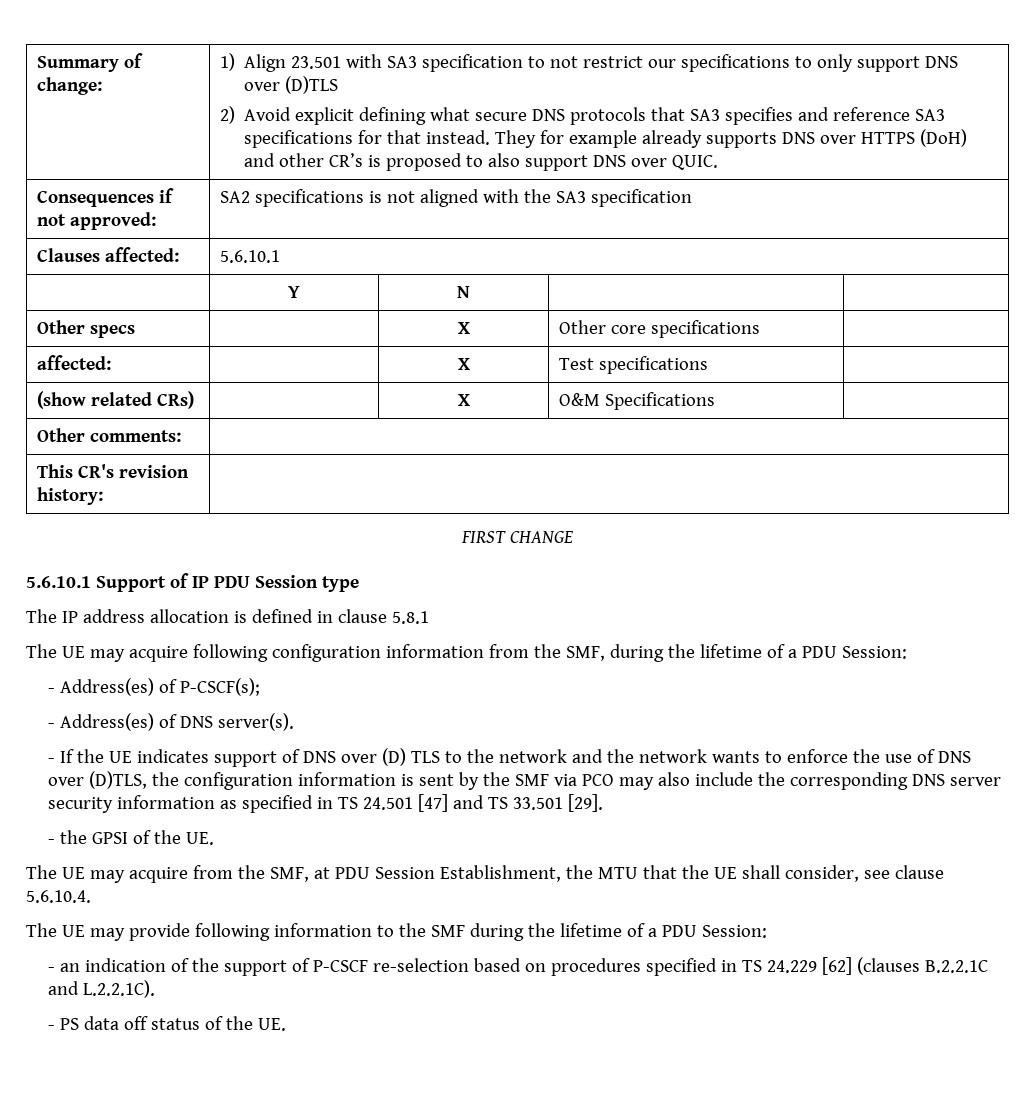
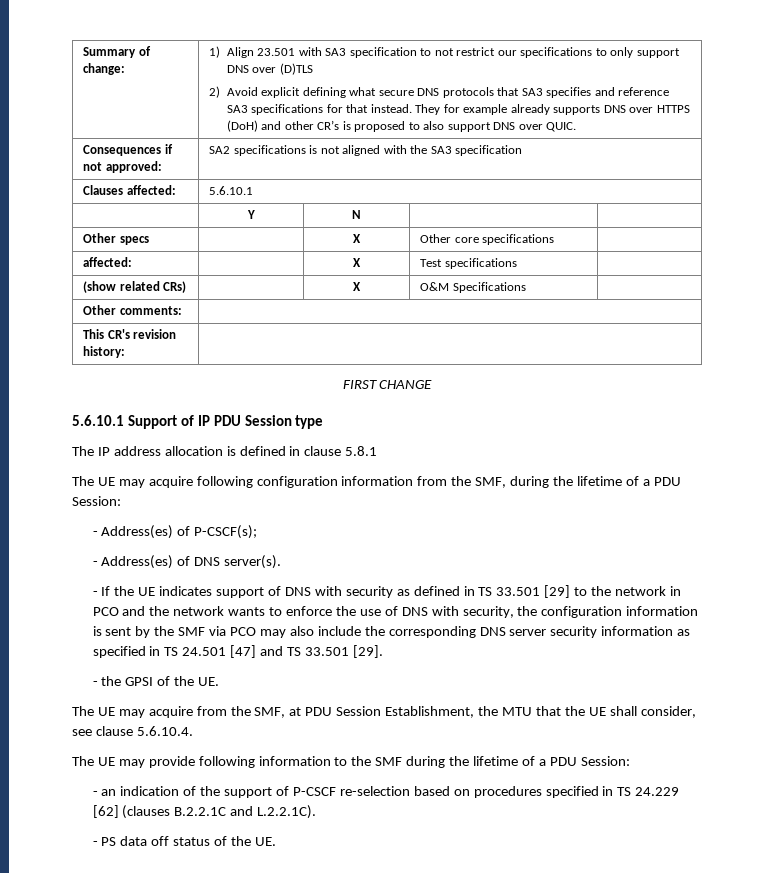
[341,748,441,766] over (D) TLS -> [314,585,571,598] with security as defined in TS 33.501 [29]
(568, 756) none -> [669,586,681,596] [92,607,119,616] in PCO
[48,771,148,789] over (D)TLS, -> [431,606,514,618] with security,

